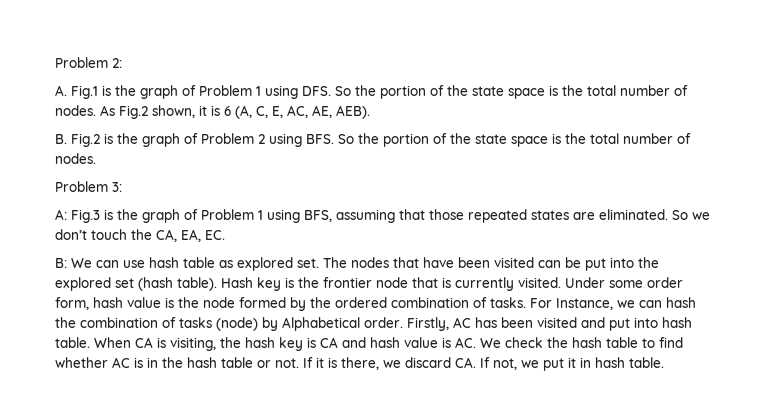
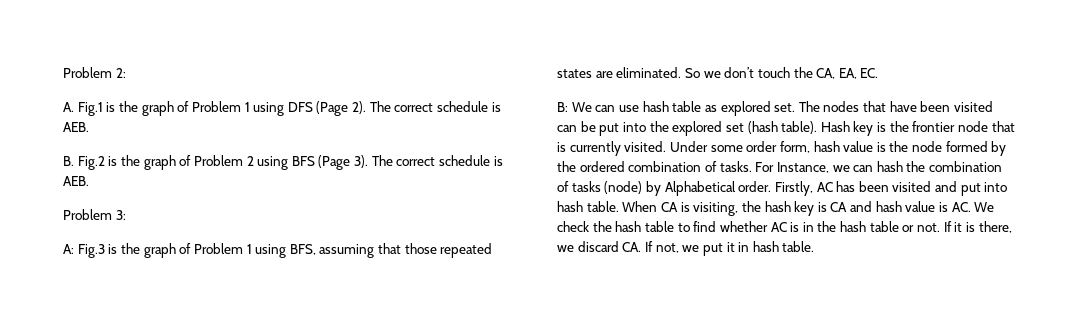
[302,85,688,99] [55,105,370,119] DFS. So the portion of the state space is the total number of nodes. As Fig.2 shown, it is 6 (A, C, E, AC, AE, AEB). -> [287,101,501,116] [63,122,89,132] DFS (Page 2). The correct schedule is AEB.
[306,133,691,147] [55,153,96,164] BFS. So the portion of the state space is the total number of nodes. -> [291,155,503,170] [63,176,89,186] BFS (Page 3). The correct schedule is AEB.

